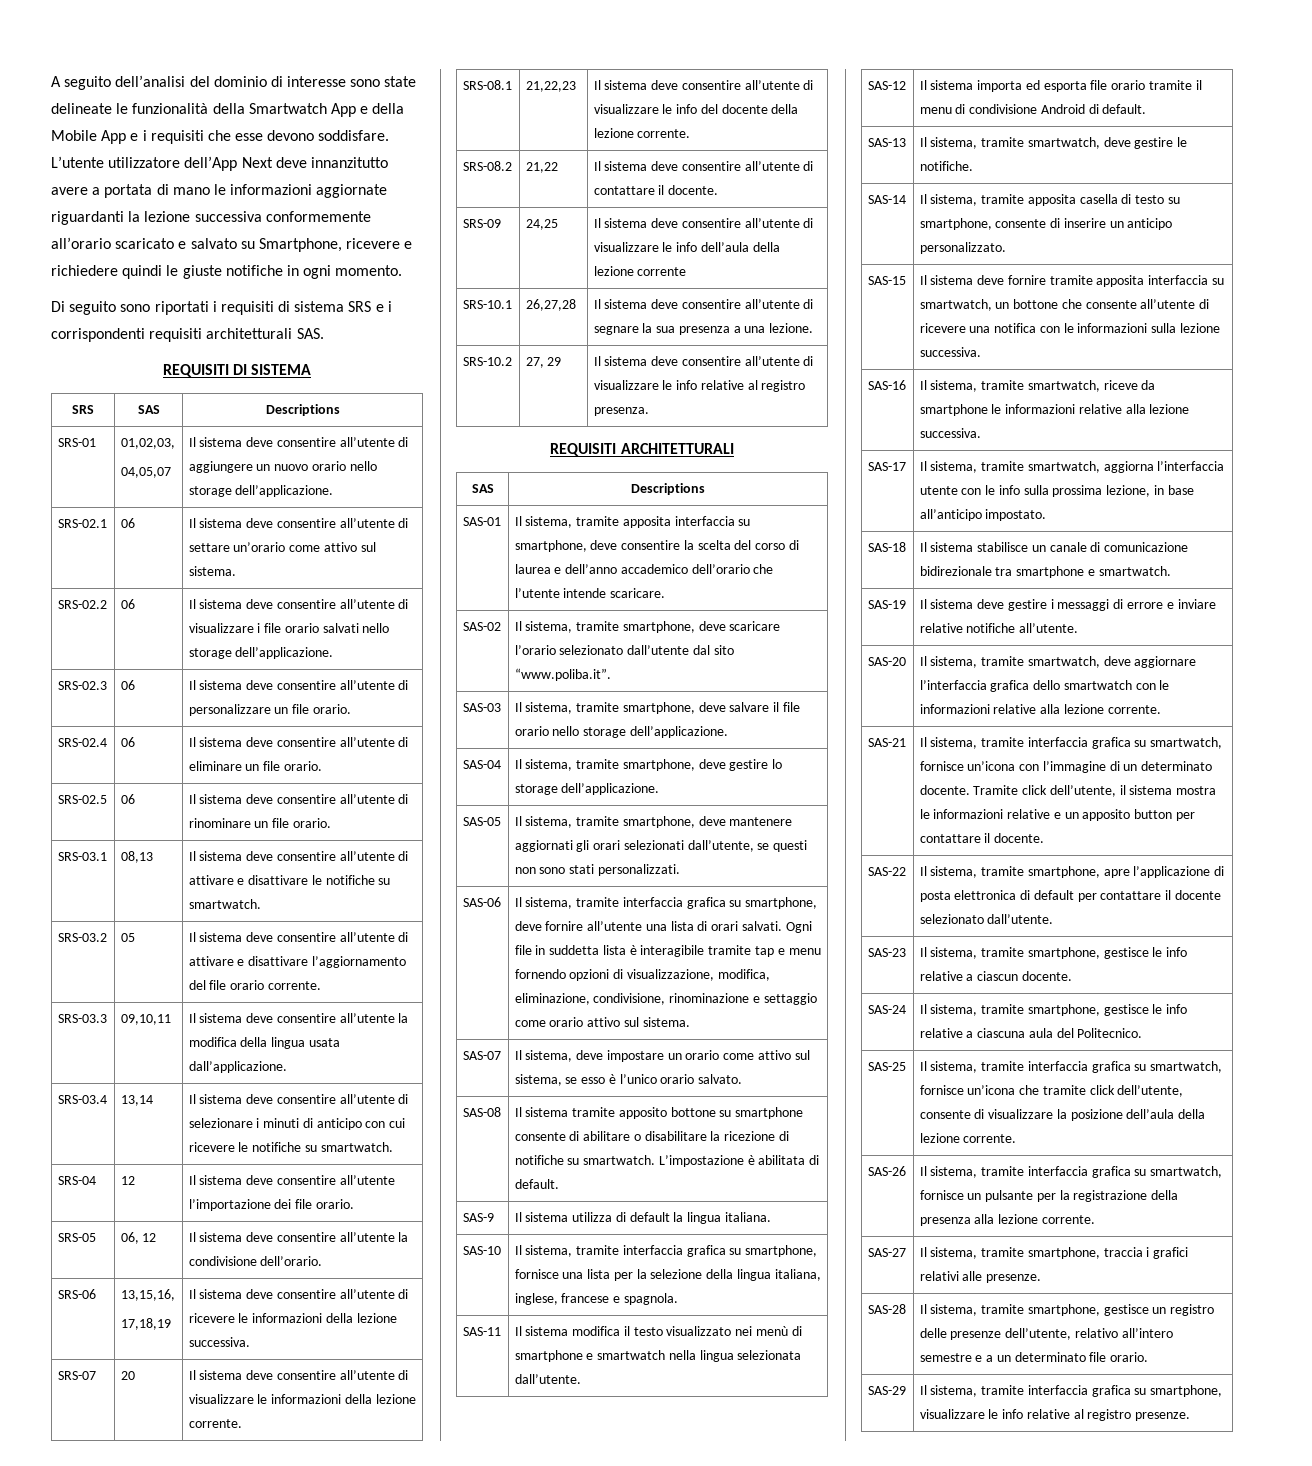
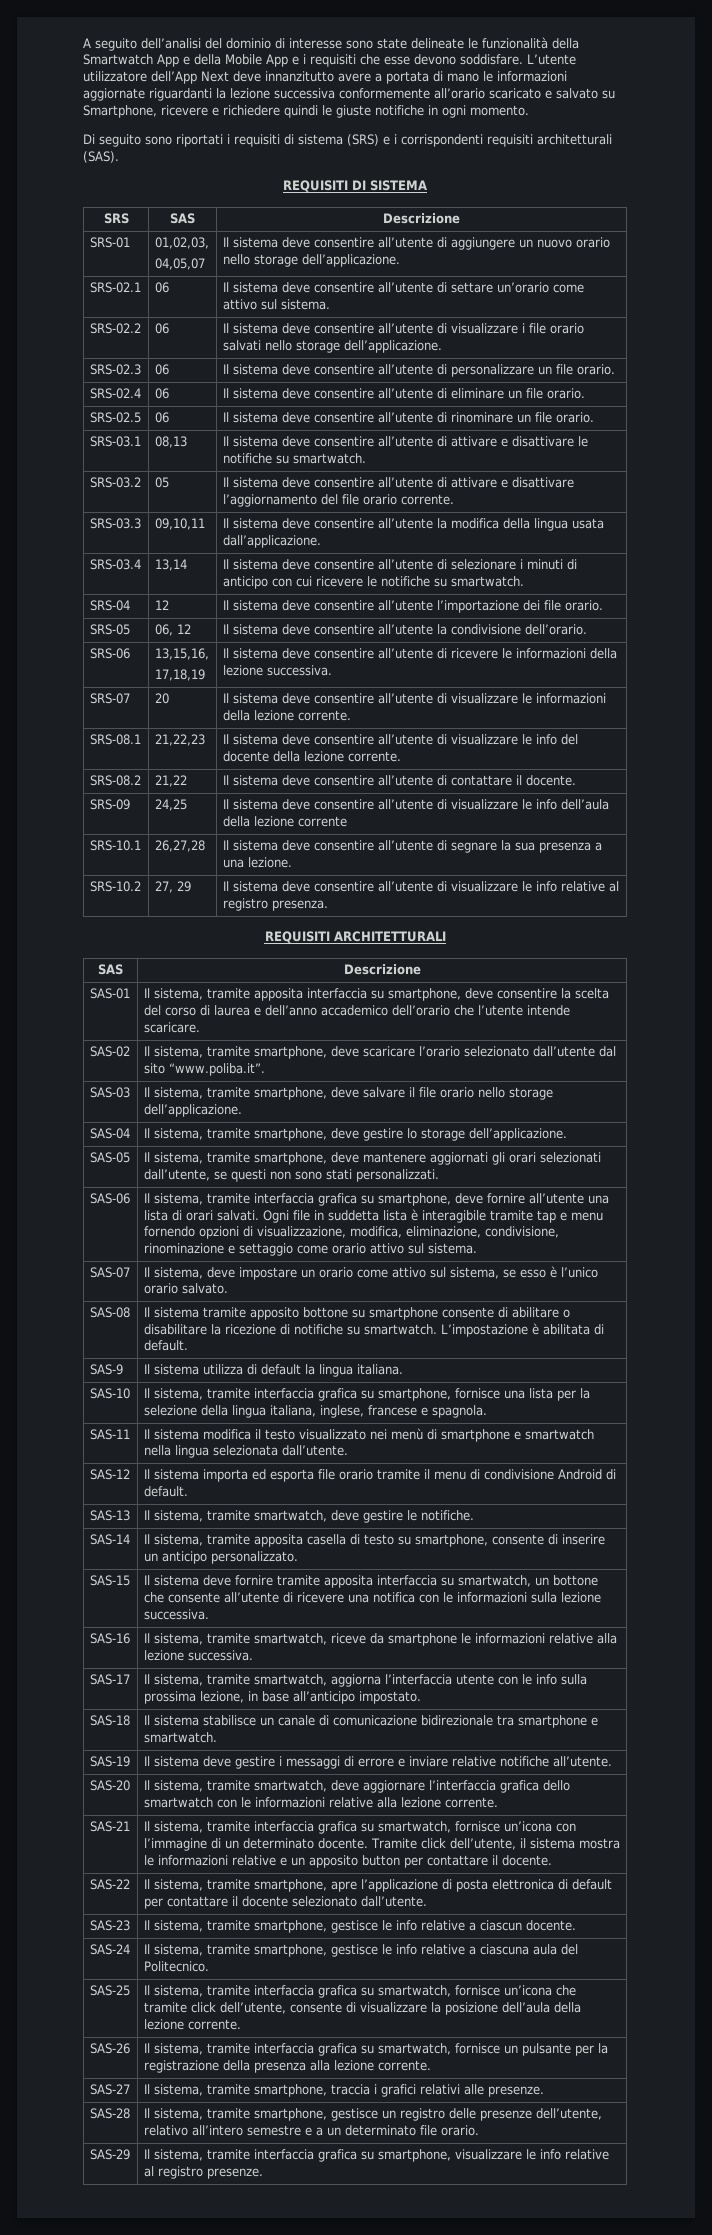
[348,301,372,312] SRS -> [347,134,379,146] (SRS)
[296,328,324,339] SAS. -> [83,151,119,163] (SAS).
[265,404,340,416] Descriptions -> [383,213,460,224] Descrizione
[631,483,705,495] Descriptions -> [343,964,421,975] Descrizione

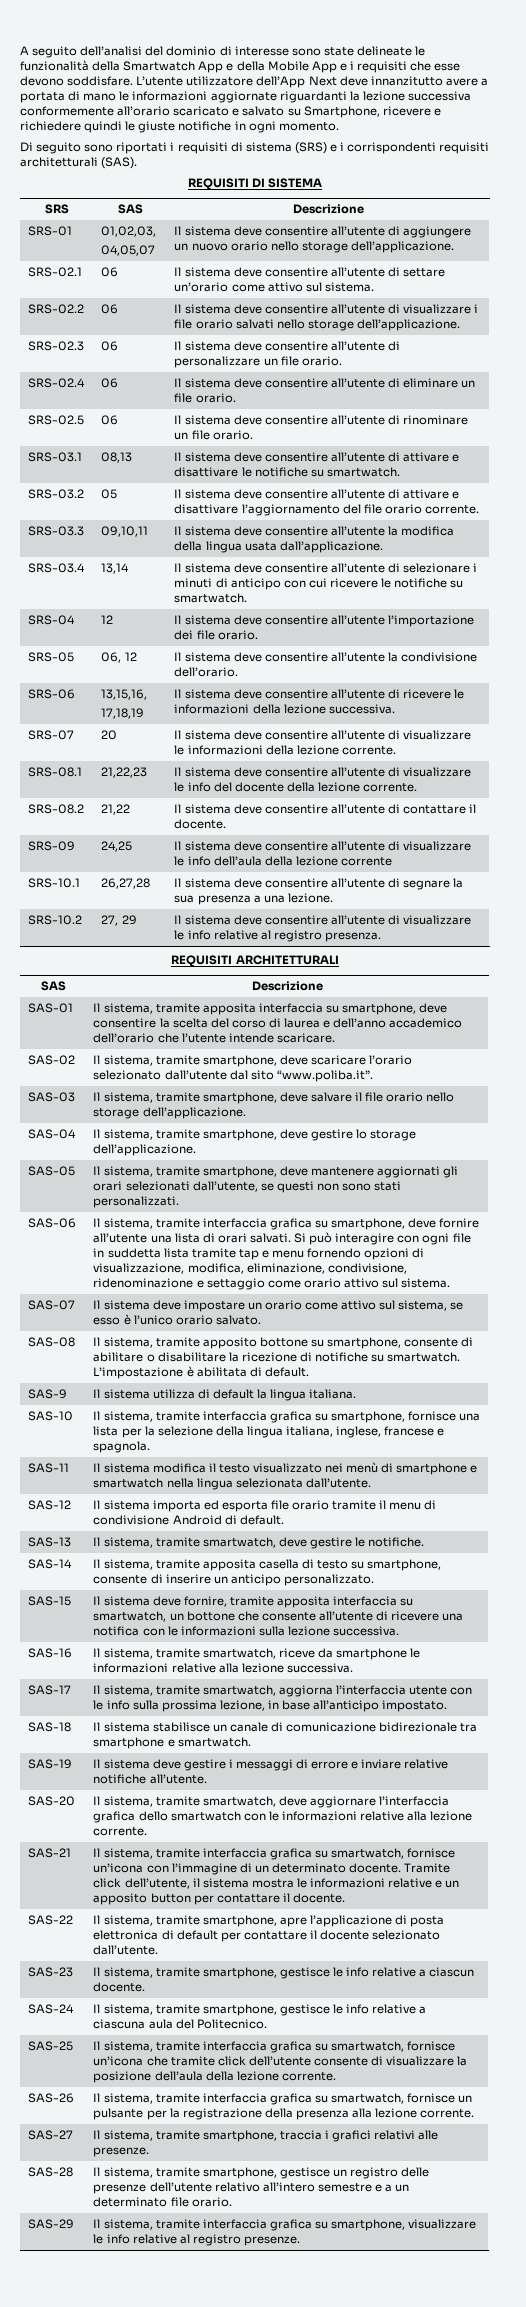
[262,1210,289,1223] Ogni -> [294,1232,450,1245] Si può interagire con ogni
[410,1209,486,1223] è interagibile -> (189, 1253) none
[143,1243,224,1254] rinominazione -> [93,1278,194,1288] ridenominazione
[153,1267,203,1279] sistema, -> [103,1300,150,1310] sistema
[153,1307,199,1318] sistema -> [103,1337,153,1348] sistema,
[368,1307,438,1320] smartphone -> [327,1337,402,1349] smartphone,
[234,1575,273,1586] fornire -> [183,1596,227,1607] fornire,
[219,2002,286,2014] dell’utente, -> [248,2056,311,2066] dell’utente
[535,2108,602,2120] dell’utente, -> [149,2182,212,2192] dell’utente

